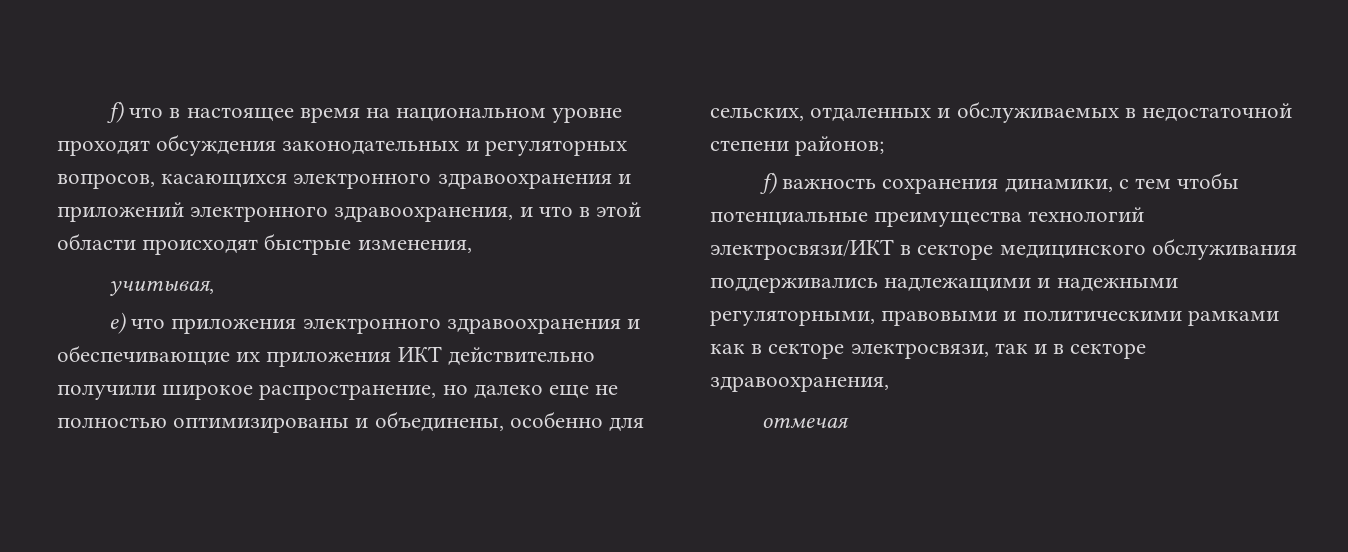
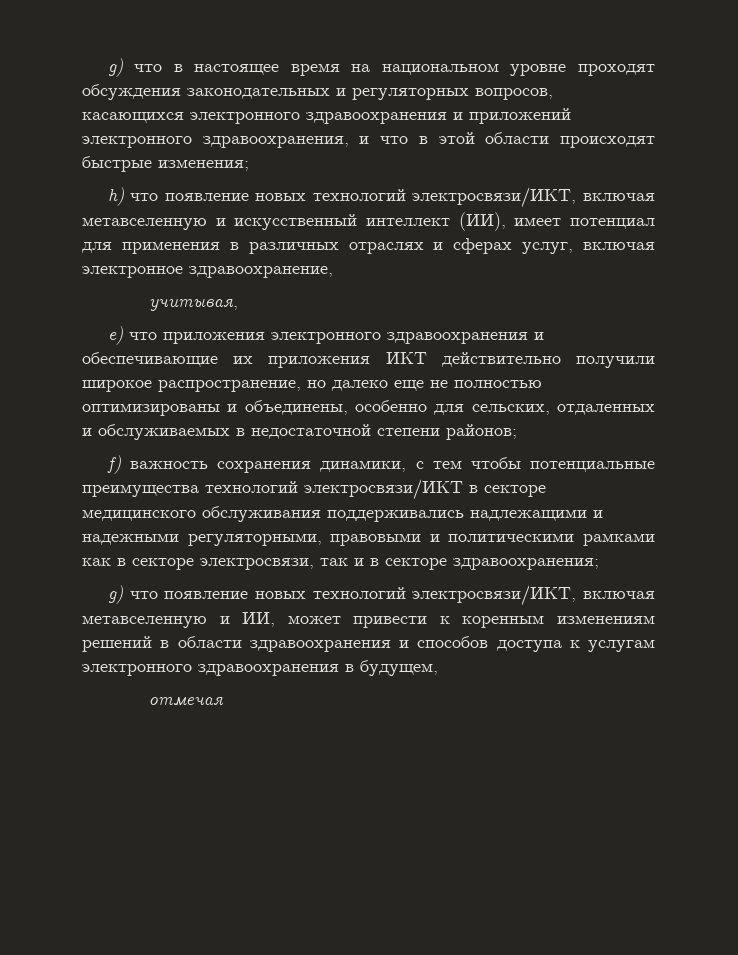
[106,101,124,123] f) -> [107,58,123,77] g)
[357,240,472,253] изменения, -> [158,159,249,171] [107,187,655,208] [82,212,655,231] [82,238,655,254] [82,266,333,278] изменения; // h) что появление новых технологий электросвязи/ИКТ, включая метавселенную и искусственный интеллект (ИИ), имеет потенциал для применения в различных отраслях и сферах услуг, включая электронное здравоохранение,
[710,376,889,392] здравоохранения, -> [453,558,599,570] [107,585,655,606] [82,612,655,628] [82,636,655,652] [82,660,438,676] здравоохранения; // g) что появление новых технологий электросвязи/ИКТ, включая метавселенную и ИИ, может привести к коренным изменениям решений в области здравоохранения и способов доступа к услугам электронного здравоохранения в будущем,

